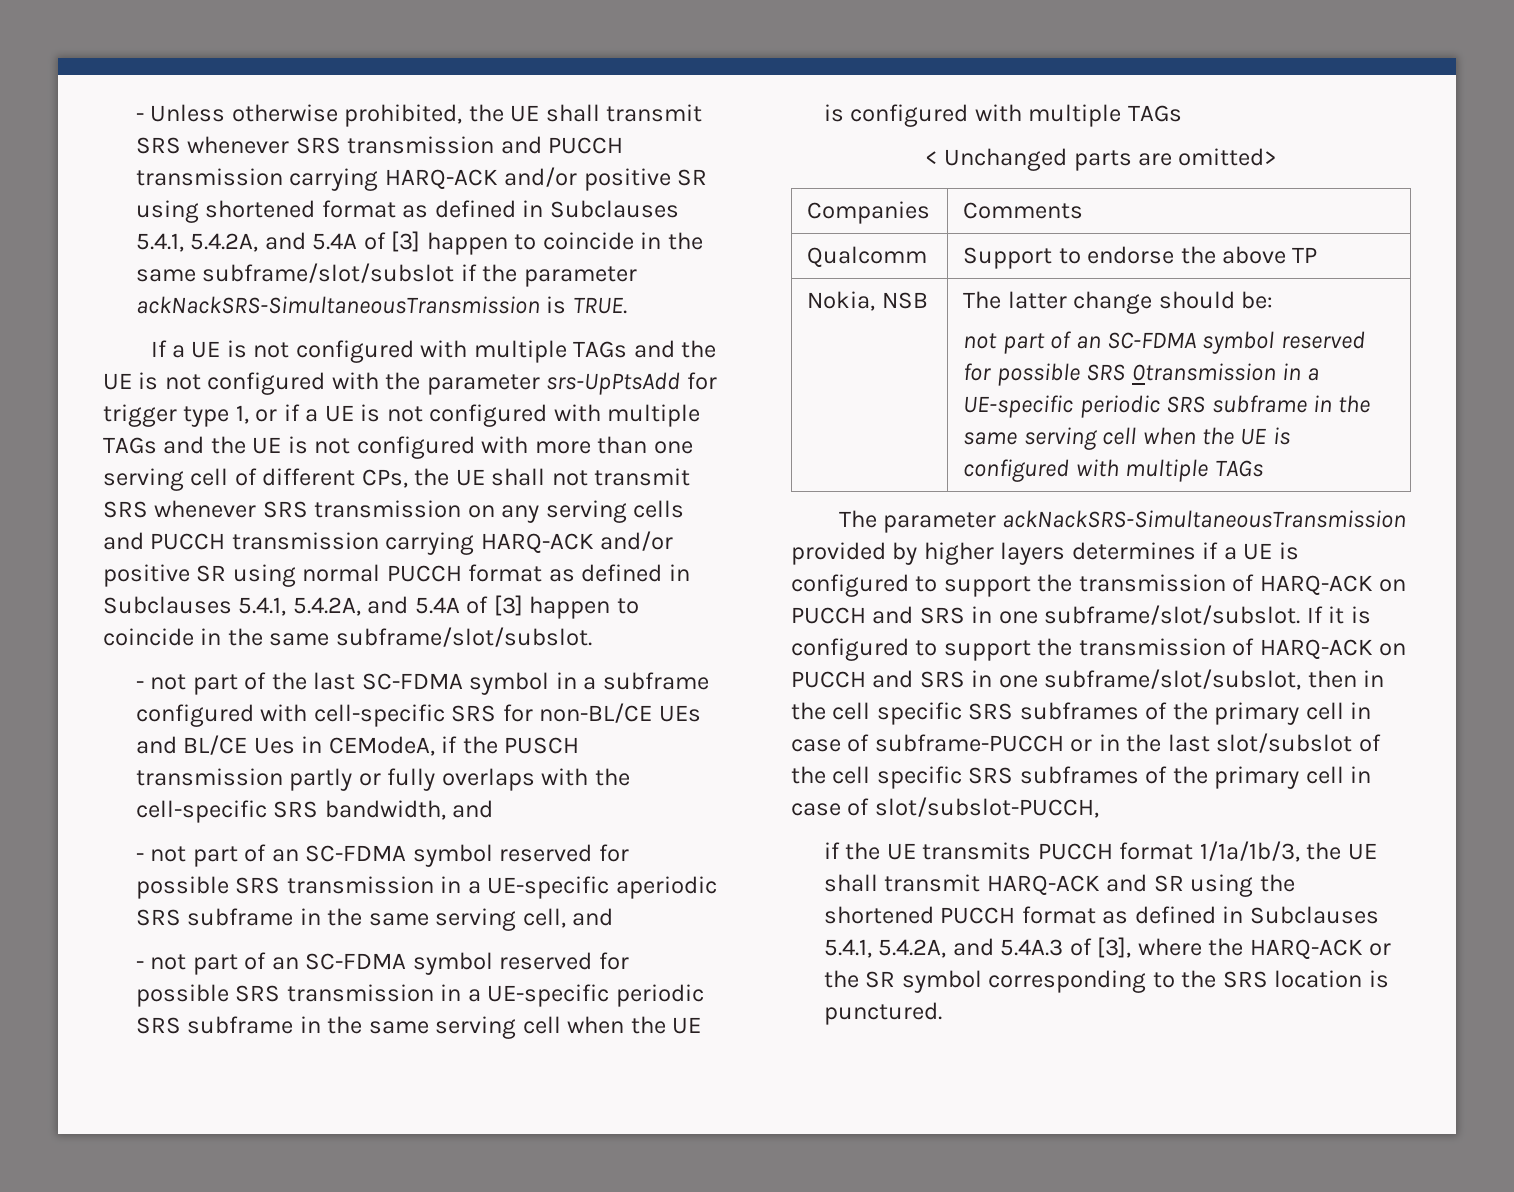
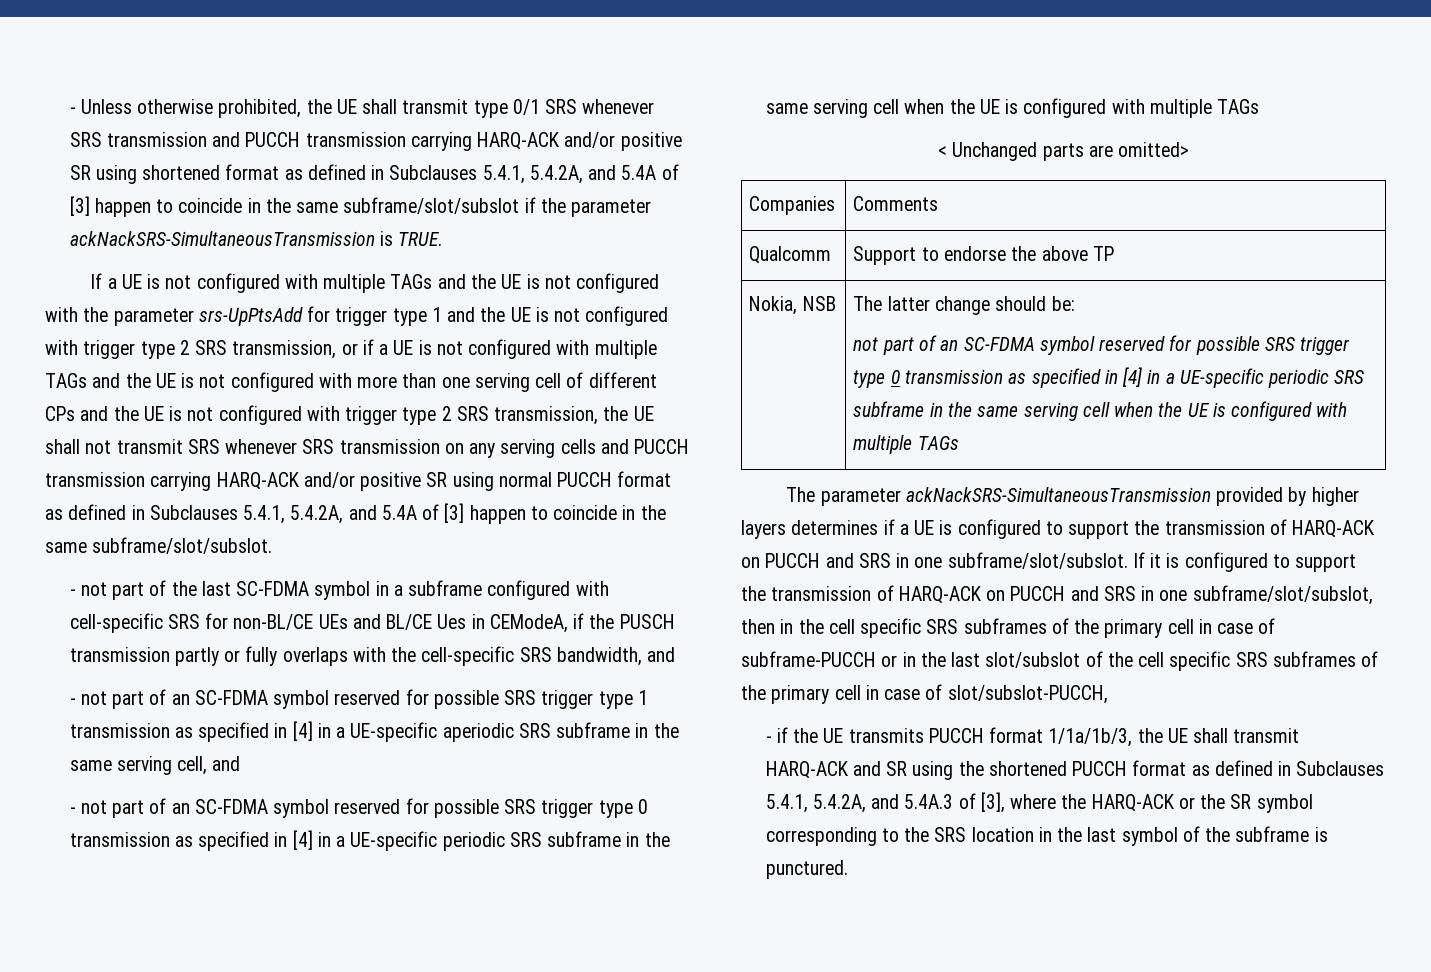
(703, 113) none -> [473,99,540,118] type 0/1
[235,405,249,424] 1, -> [431,306,669,326] [45,340,337,359] 1 and the UE is not configured with trigger type 2 SRS transmission,
[361,469,408,488] CPs, -> [45,405,599,425] CPs and the UE is not configured with trigger type 2 SRS transmission,
[286,876,434,894] transmission -> [541,690,649,709] [69,721,313,742] trigger type 1 transmission as specified in [4]
[286,984,434,1002] transmission -> [541,799,649,818] [69,830,313,851] trigger type 0 transmission as specified in [4]
[1131,363,1276,381] 0transmission -> [1300,336,1351,355] [853,367,1143,388] trigger type 0 transmission as specified in [4]
(1099, 807) none -> [765,736,772,743] -
(1363, 979) none -> [1038,826,1310,846] in the last symbol of the subframe

